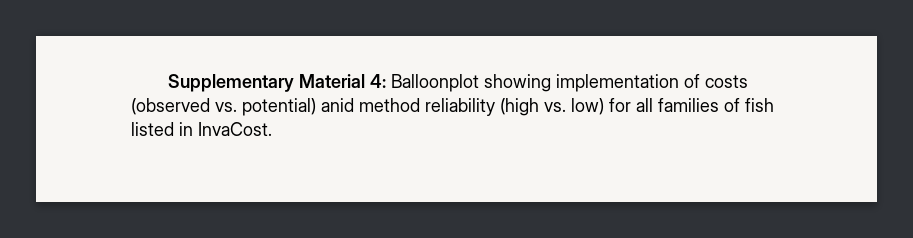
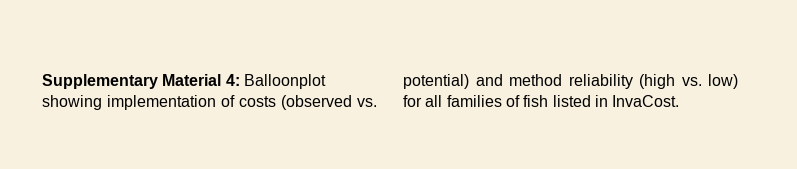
[321,98,354,112] anid -> [475,74,503,86] and

